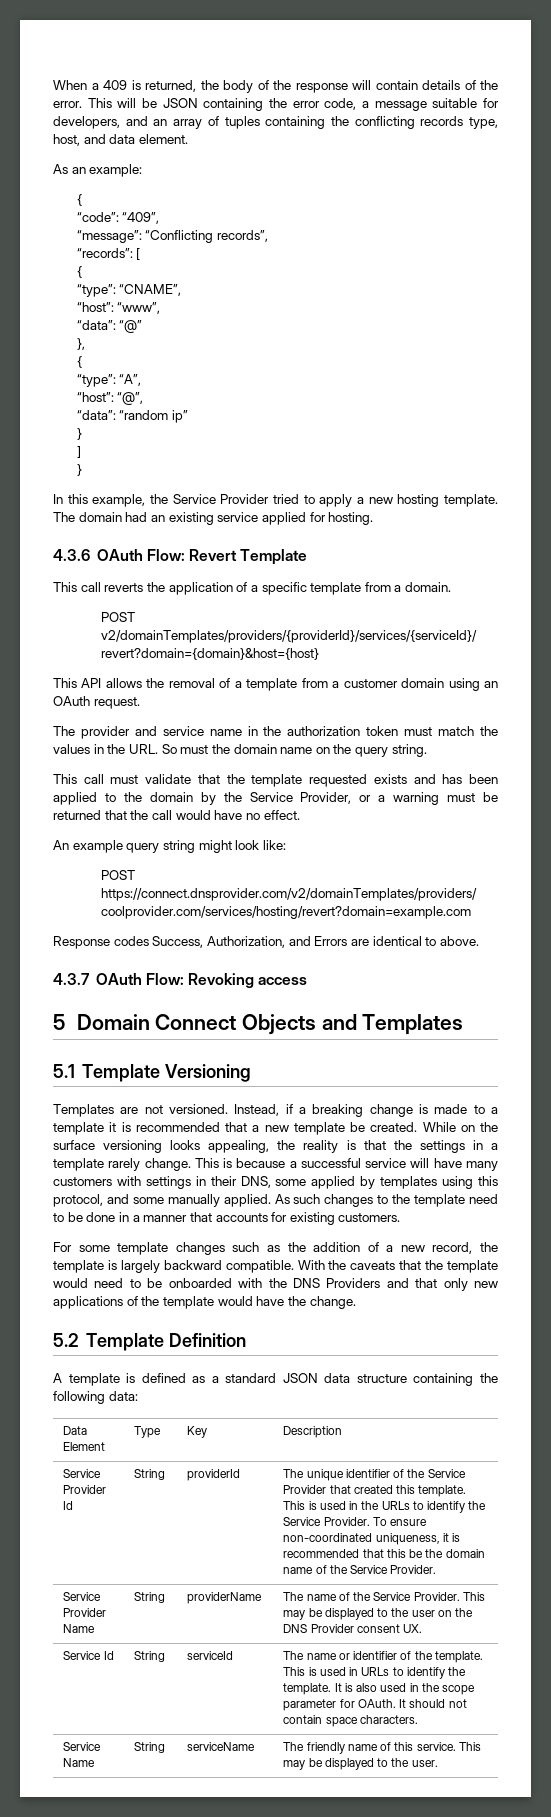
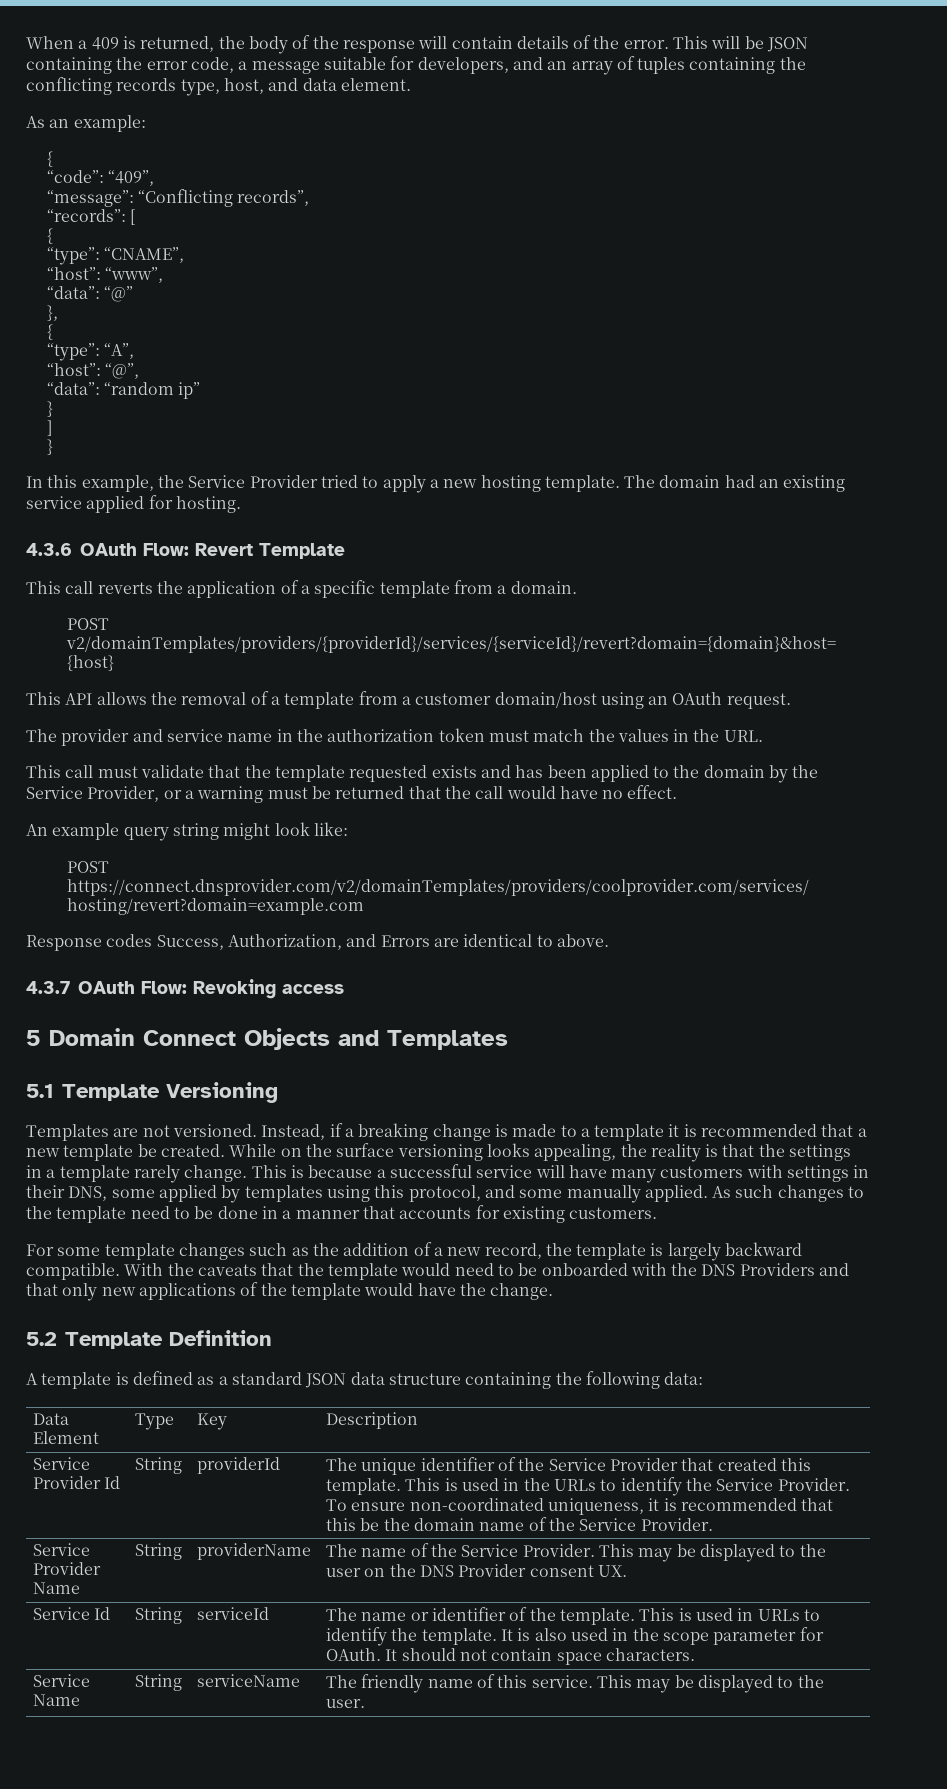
[401,678,445,688] domain -> [494,692,597,708] domain/host
[161,744,427,757] So must the domain name on the query string. -> (763, 736) none

